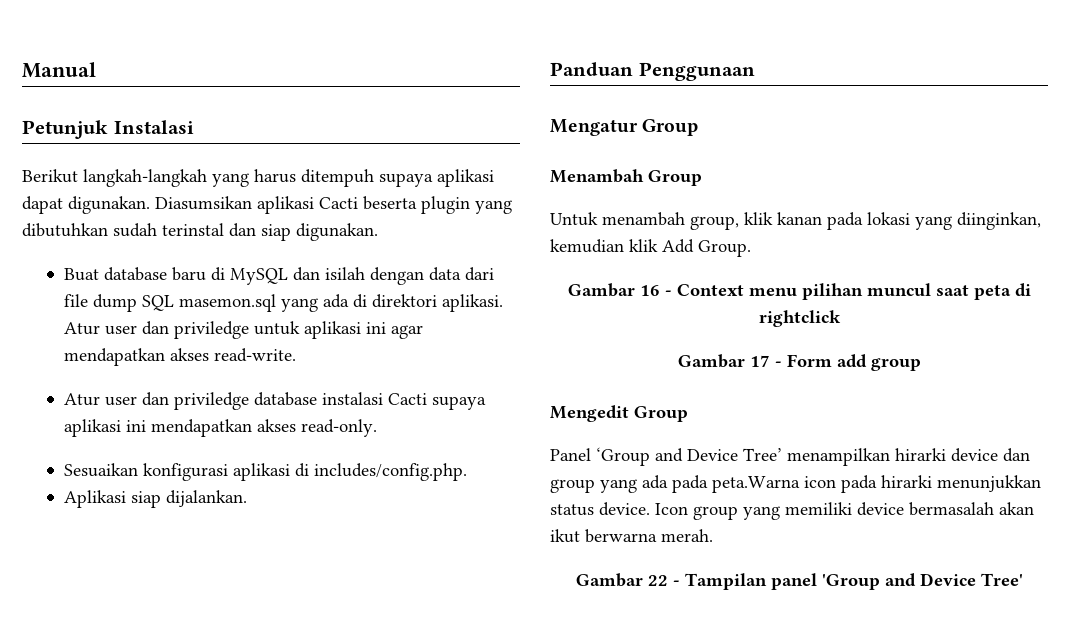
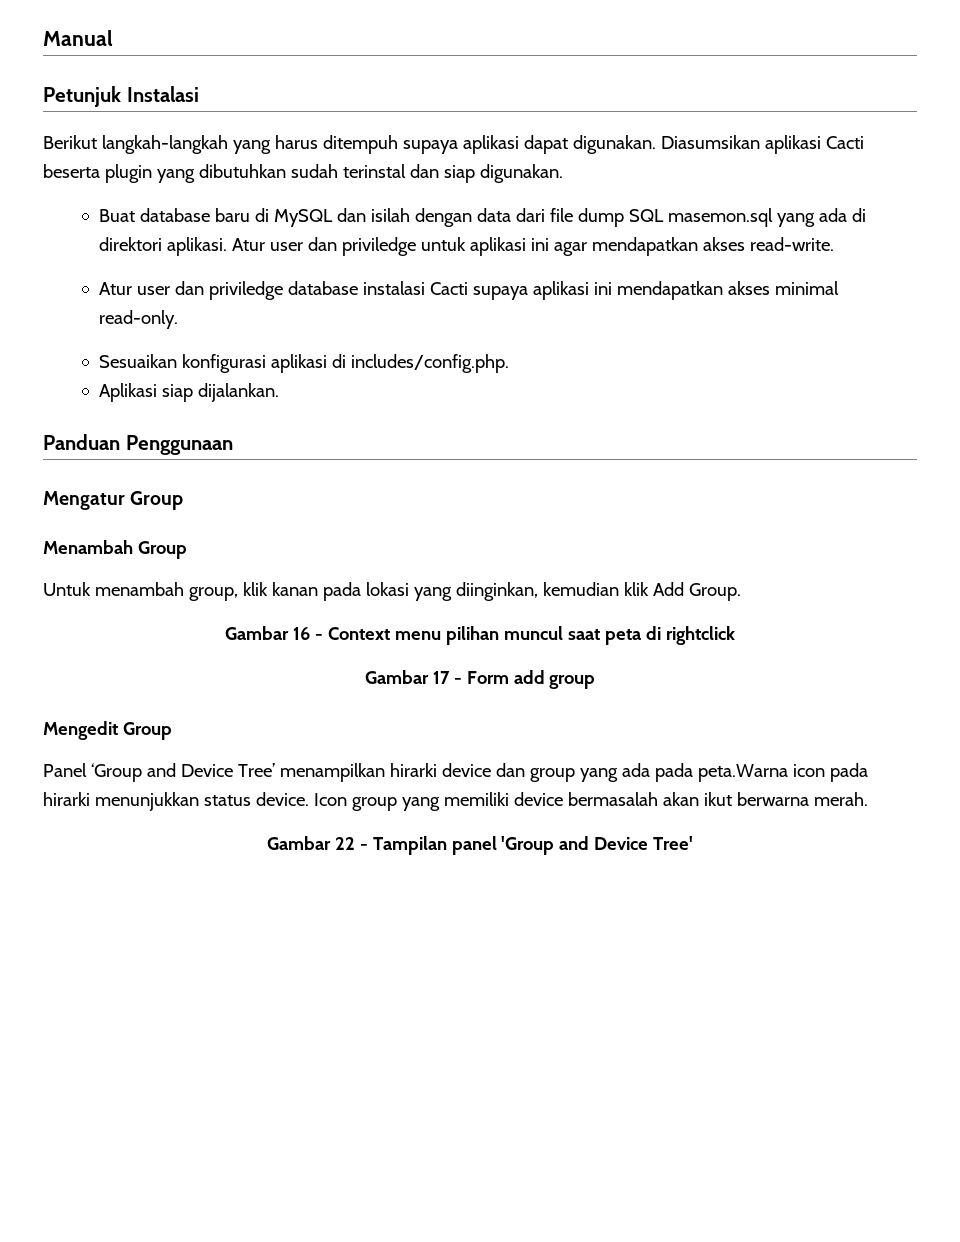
(296, 425) none -> [774,281,839,295] minimal

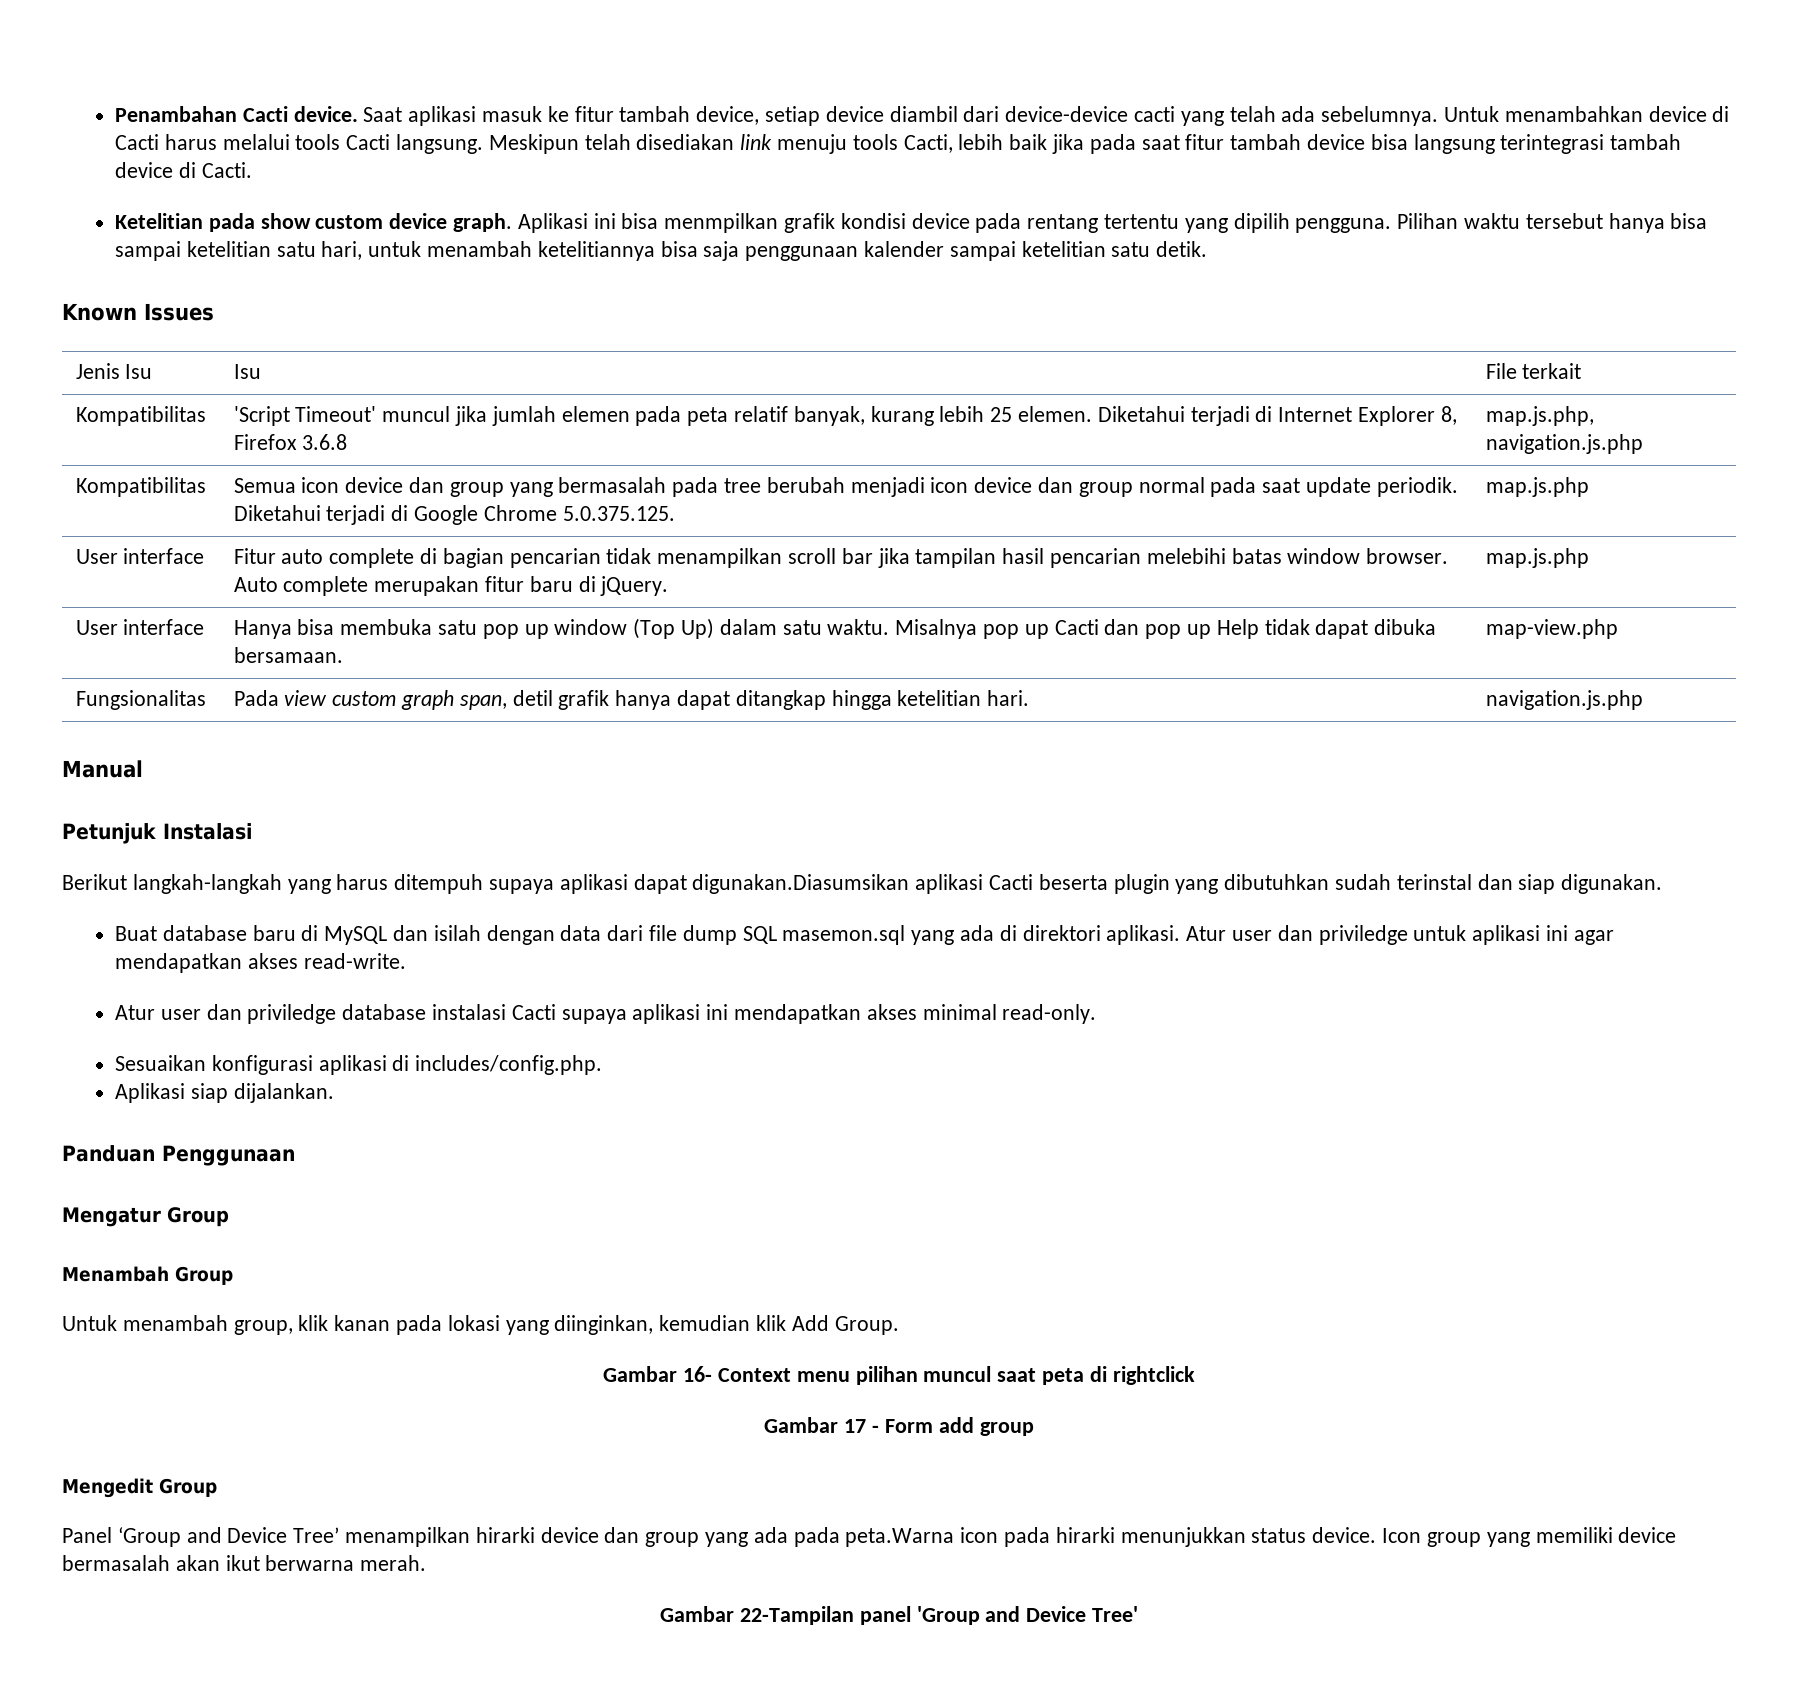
(43, 38) none -> [114,106,1730,126] [114,134,1682,154] [114,162,252,178] [114,213,1708,233] [114,241,1208,261] [62,303,214,321] [75,363,153,379] [233,364,261,379] [1485,363,1582,379] [75,406,206,426] [233,406,1457,426] [233,434,348,450] [1485,406,1594,426] [1485,434,1643,454] [75,477,206,497] [233,477,1458,497] [233,505,675,525] [1485,477,1589,497] [75,548,205,564] [233,548,1449,568] [233,576,669,596] [1485,548,1589,568] [75,619,205,635] [233,618,1437,639] [233,647,343,663] [1485,619,1618,639] [75,690,206,710] [233,690,1030,710] [1485,690,1643,710] Penambahan Cacti device. Saat aplikasi masuk ke fitur tambah device, setiap device diambil dari device-device cacti yang telah ada sebelumnya. Untuk menambahkan device di Cacti harus melalui tools Cacti langsung. Meskipun telah disediakan link menuju tools Cacti, lebih baik jika pada saat fitur tambah device bisa langsung terintegrasi tambah device di Cacti. // Ketelitian pada show custom device graph. Aplikasi ini bisa menmpilkan grafik kondisi device pada rentang tertentu yang dipilih pengguna. Pilihan waktu tersebut hanya bisa sampai ketelitian satu hari, untuk menambah ketelitiannya bisa saja penggunaan kalender sampai ketelitian satu detik. // Known Issues // Jenis Isu | Isu | File terkait // Kompatibilitas | 'Script Timeout' muncul jika jumlah elemen pada peta relatif banyak, kurang lebih 25 elemen. Diketahui terjadi di Internet Explorer 8, Firefox 3.6.8 | map.js.php, navigation.js.php // Kompatibilitas | Semua icon device dan group yang bermasalah pada tree berubah menjadi icon device dan group normal pada saat update periodik. Diketahui terjadi di Google Chrome 5.0.375.125. | map.js.php // User interface | Fitur auto complete di bagian pencarian tidak menampilkan scroll bar jika tampilan hasil pencarian melebihi batas window browser. Auto complete merupakan fitur baru di jQuery. | map.js.php // User interface | Hanya bisa membuka satu pop up window (Top Up) dalam satu waktu. Misalnya pop up Cacti dan pop up Help tidak dapat dibuka bersamaan. | map-view.php // Fungsionalitas | Pada view custom graph span, detil grafik hanya dapat ditangkap hingga ketelitian hari. | navigation.js.php //
[572,135,760,154] digunakan. Diasumsikan -> [692,874,910,894] digunakan.Diasumsikan
[293,627,324,640] 16 - -> [683,1366,713,1382] 16-
[334,836,447,855] 22 - Tampilan -> [739,1606,854,1625] 22-Tampilan

